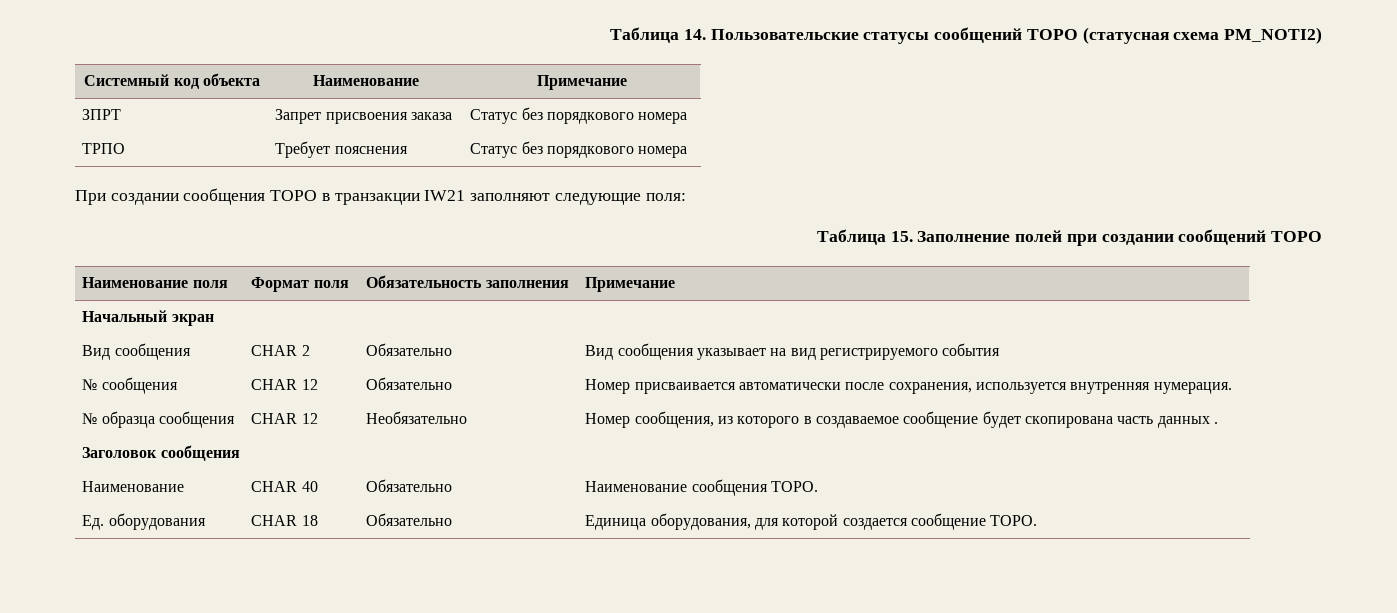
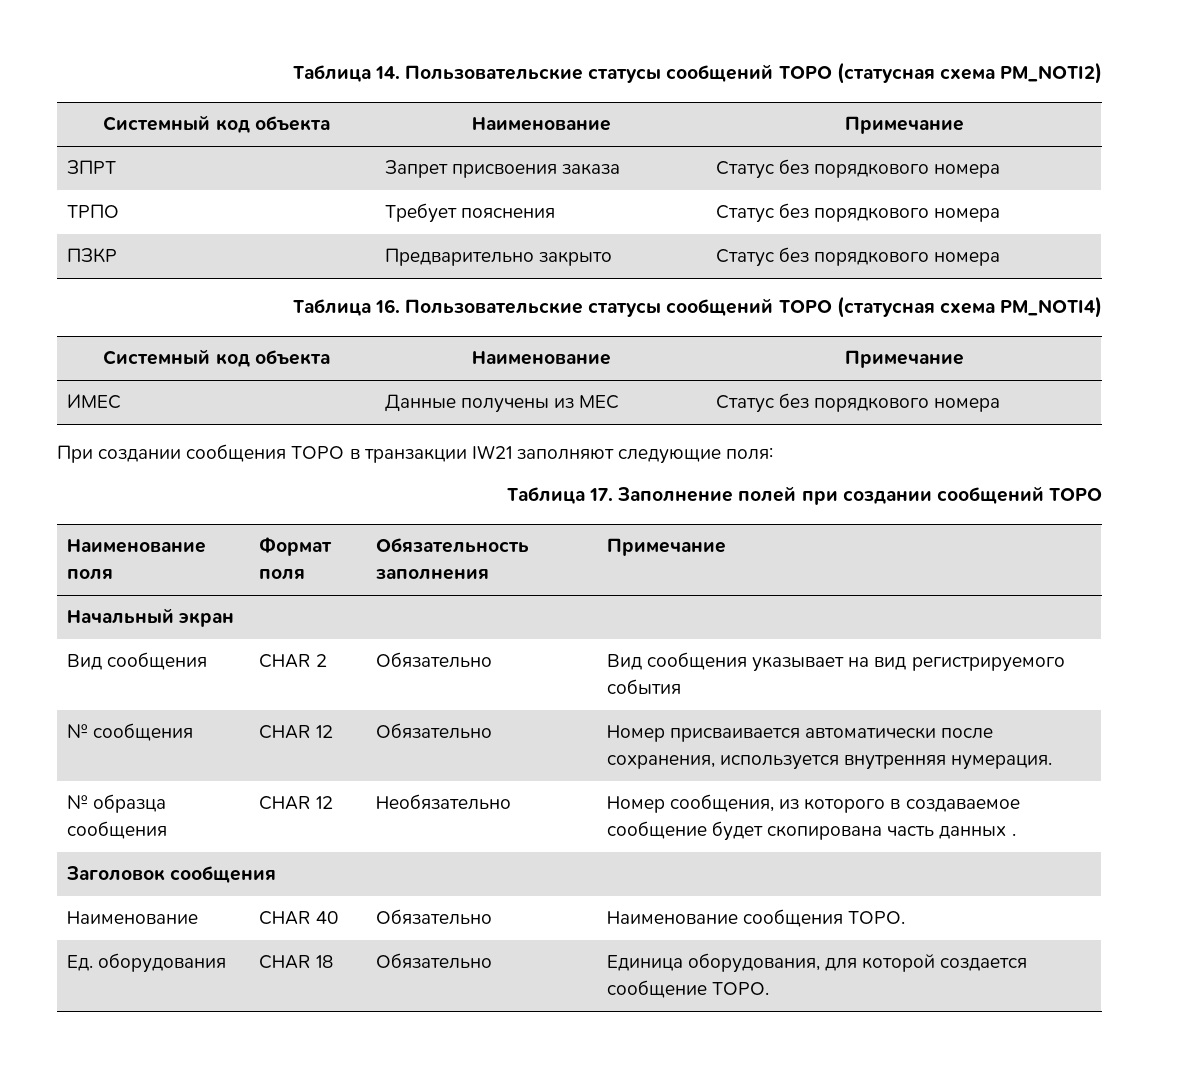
(688, 152) none -> [66,248,117,263] [384,248,613,266] [715,247,1001,267] [292,296,1102,318] [103,349,330,367] [471,351,611,365] [844,350,964,368] [66,394,121,409] [384,394,620,413] [715,393,1001,413] // ПЗКР | Предварительно закрыто | Статус без порядкового номера // Таблица 16. Пользовательские статусы сообщений ТОРО (статусная схема PM_NOTI4) // Системный код объекта | Наименование | Примечание // ИМЕС | Данные получены из МЕС | Статус без порядкового номера
[890,231,913,242] 15. -> [589,488,614,501] 17.

